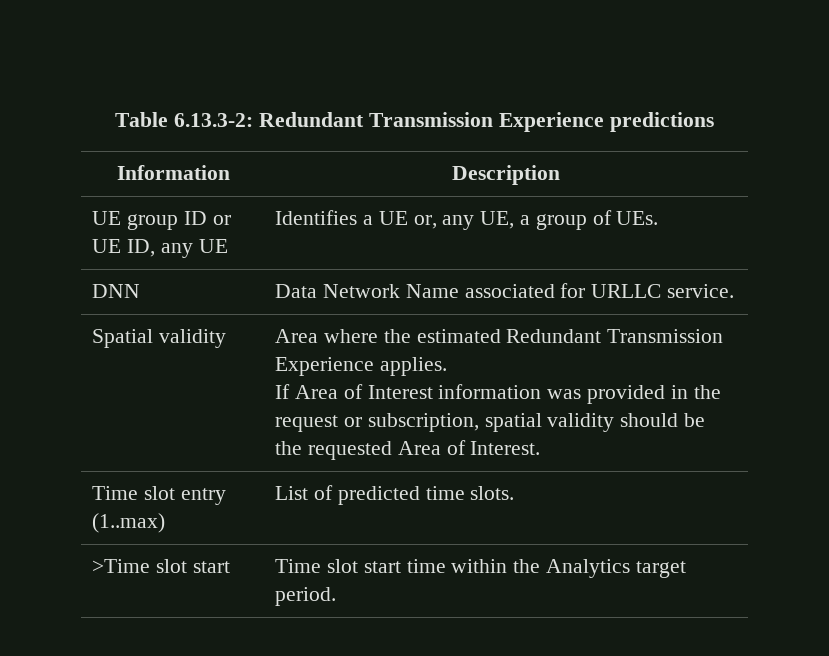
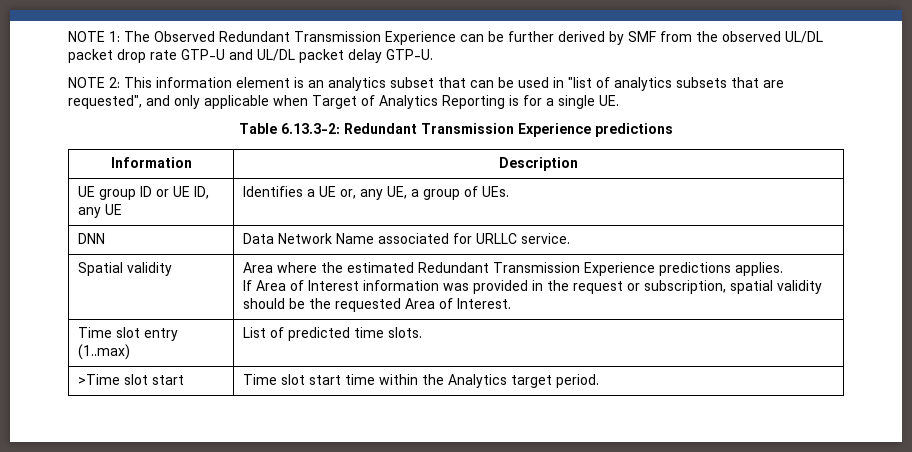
(115, 119) none -> [68,31,823,45] [68,49,433,63] [68,77,784,91] [68,95,619,109] NOTE 1: The Observed Redundant Transmission Experience can be further derived by SMF from the observed UL/DL packet drop rate GTP-U and UL/DL packet delay GTP-U. // NOTE 2: This information element is an analytics subset that can be used in "list of analytics subsets that are requested", and only applicable when Target of Analytics Reporting is for a single UE. //
(375, 366) none -> [658,262,731,276] predictions

